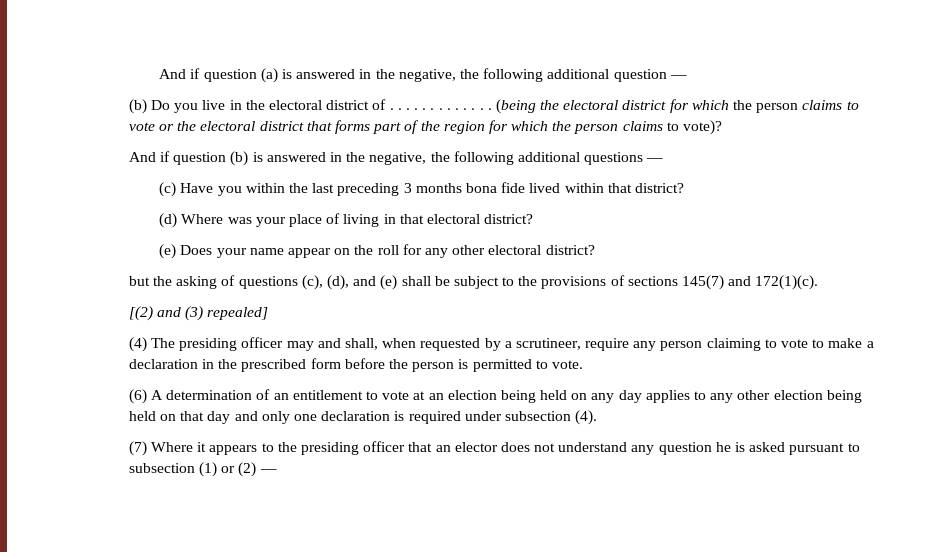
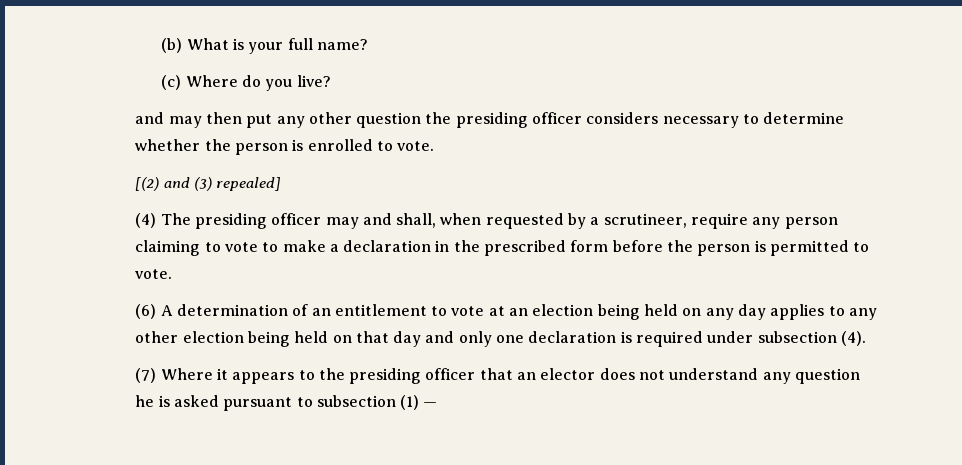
[159,68,687,83] [128,99,859,114] [128,120,723,135] [128,151,664,166] [159,182,684,197] [159,213,534,228] [159,244,595,259] [128,275,819,290] And if question (a) is answered in the negative, the following additional question — // (b) Do you live in the electoral district of . . . . . . . . . . . . . (being the electoral district for which the person claims to vote or the electoral district that forms part of the region for which the person claims to vote)? // And if question (b) is answered in the negative, the following additional questions — // (c) Have you within the last preceding 3 months bona fide lived within that district? // (d) Where was your place of living in that electoral district? // (e) Does your name appear on the roll for any other electoral district? // but the asking of questions (c), (d), and (e) shall be subject to the provisions of sections 145(7) and 172(1)(c). -> [161,38,368,54] [161,75,331,91] [135,112,845,128] [135,139,435,155] (b) What is your full name? // (c) Where do you live? // and may then put any other question the presiding officer considers necessary to determine whether the person is enrolled to vote.
[221,462,257,477] or (2) -> (420, 402) none

